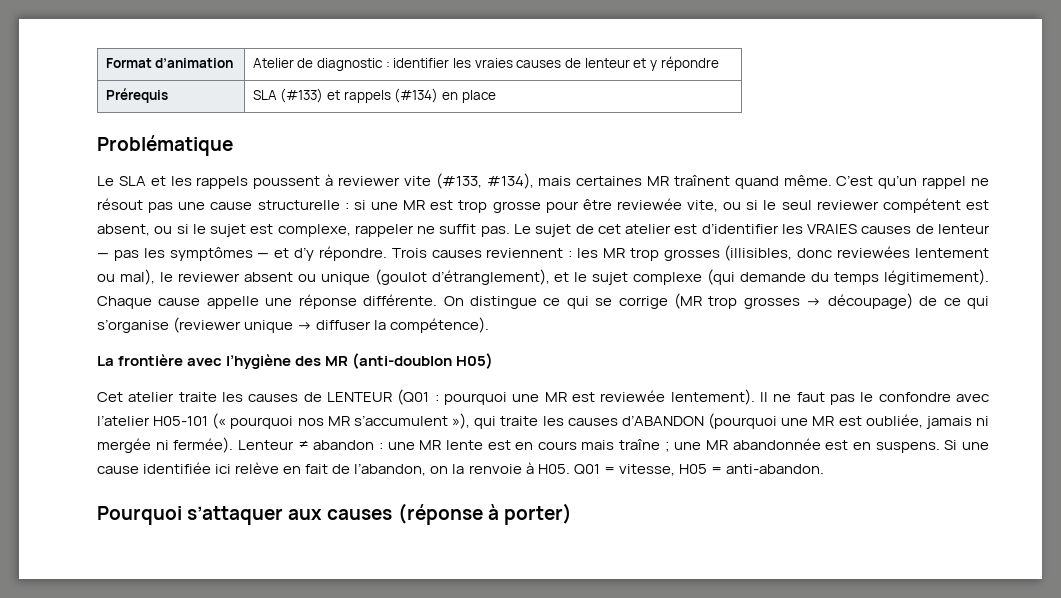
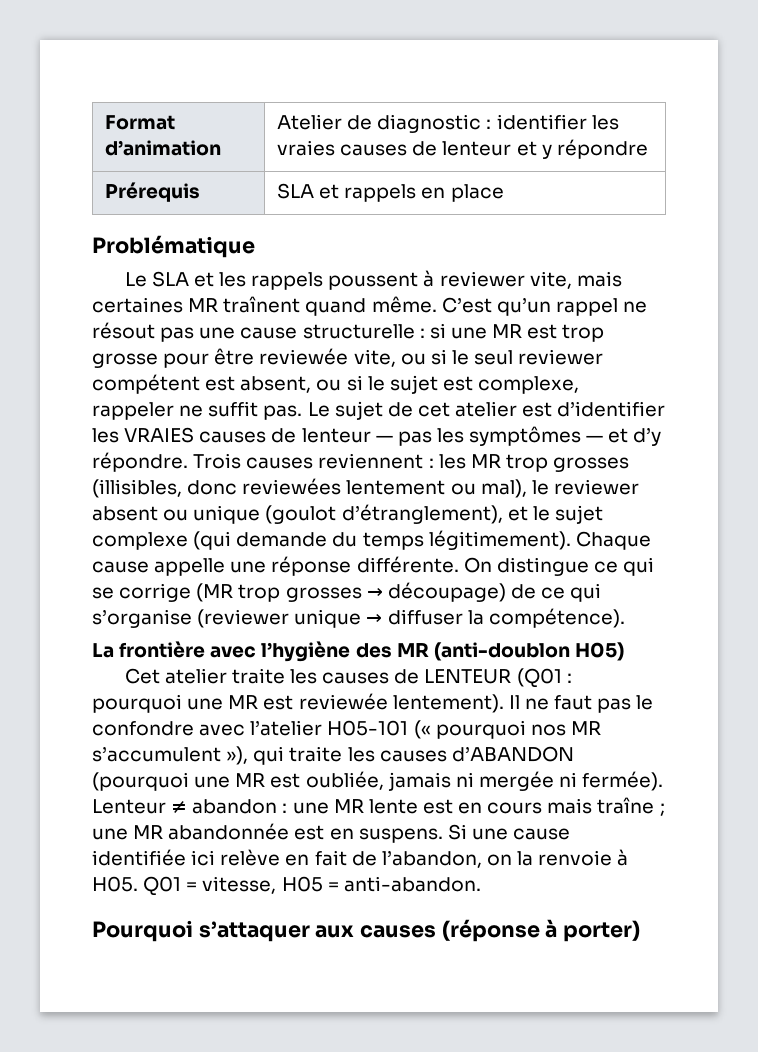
[280,88,324,103] (#133) -> (315, 191) none
[394,88,439,103] (#134) -> (417, 193) none
[403,173,534,189] vite (#133, #134), -> [529,271,572,289] vite,

